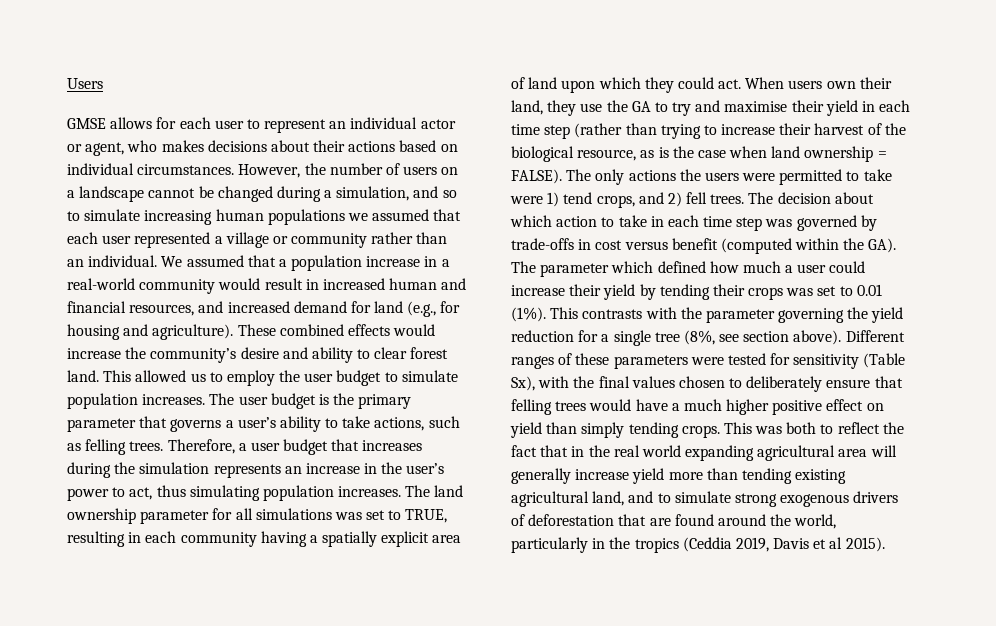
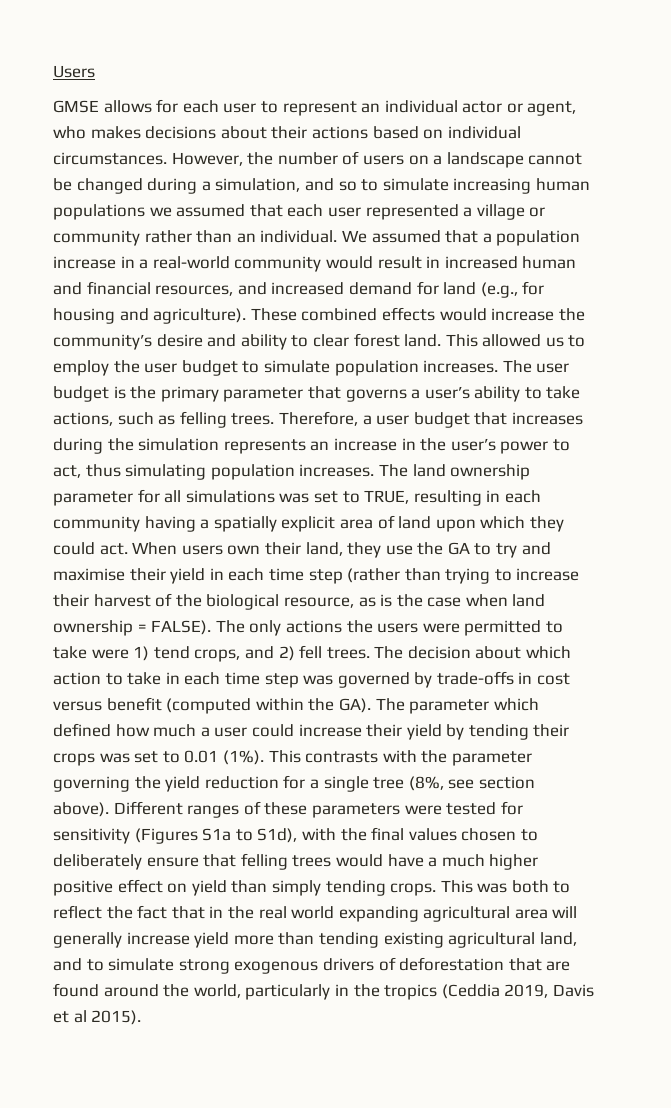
[863,353,906,368] [511,376,535,391] (Table Sx), -> [134,828,298,844] (Figures S1a to S1d),

